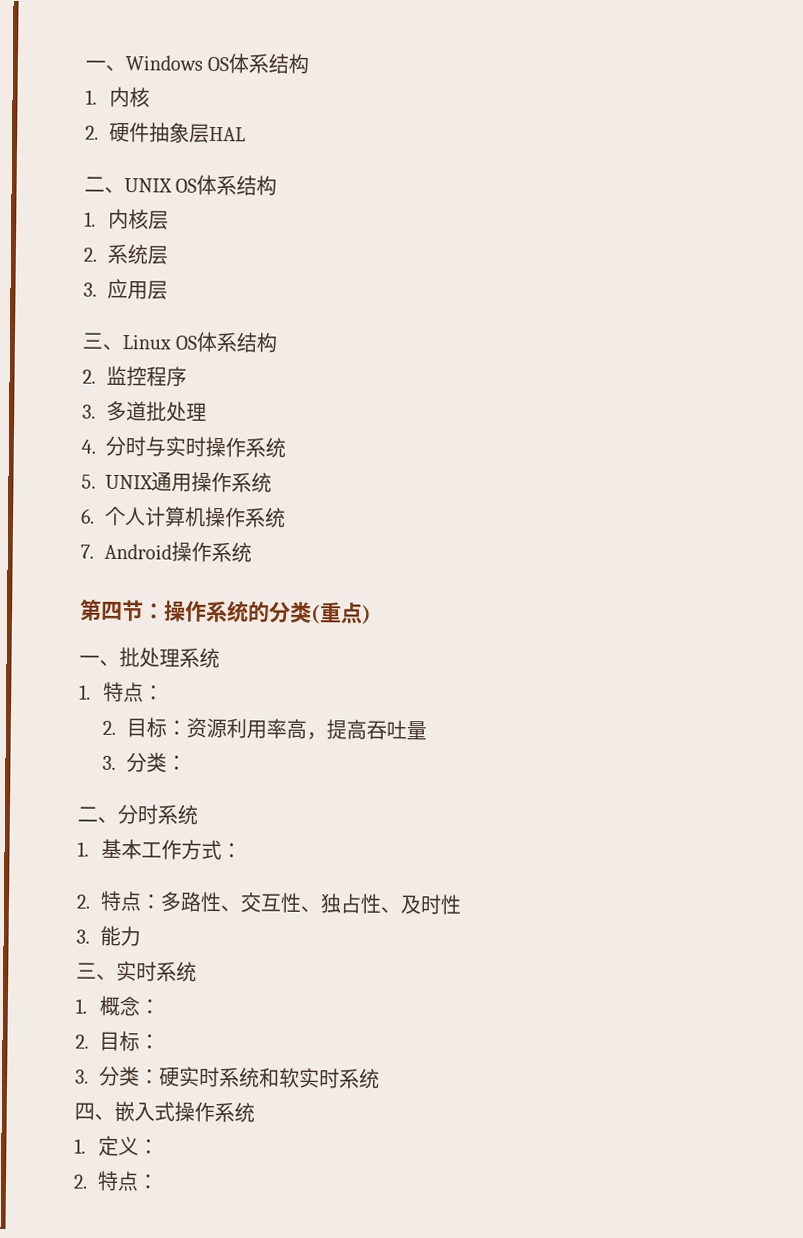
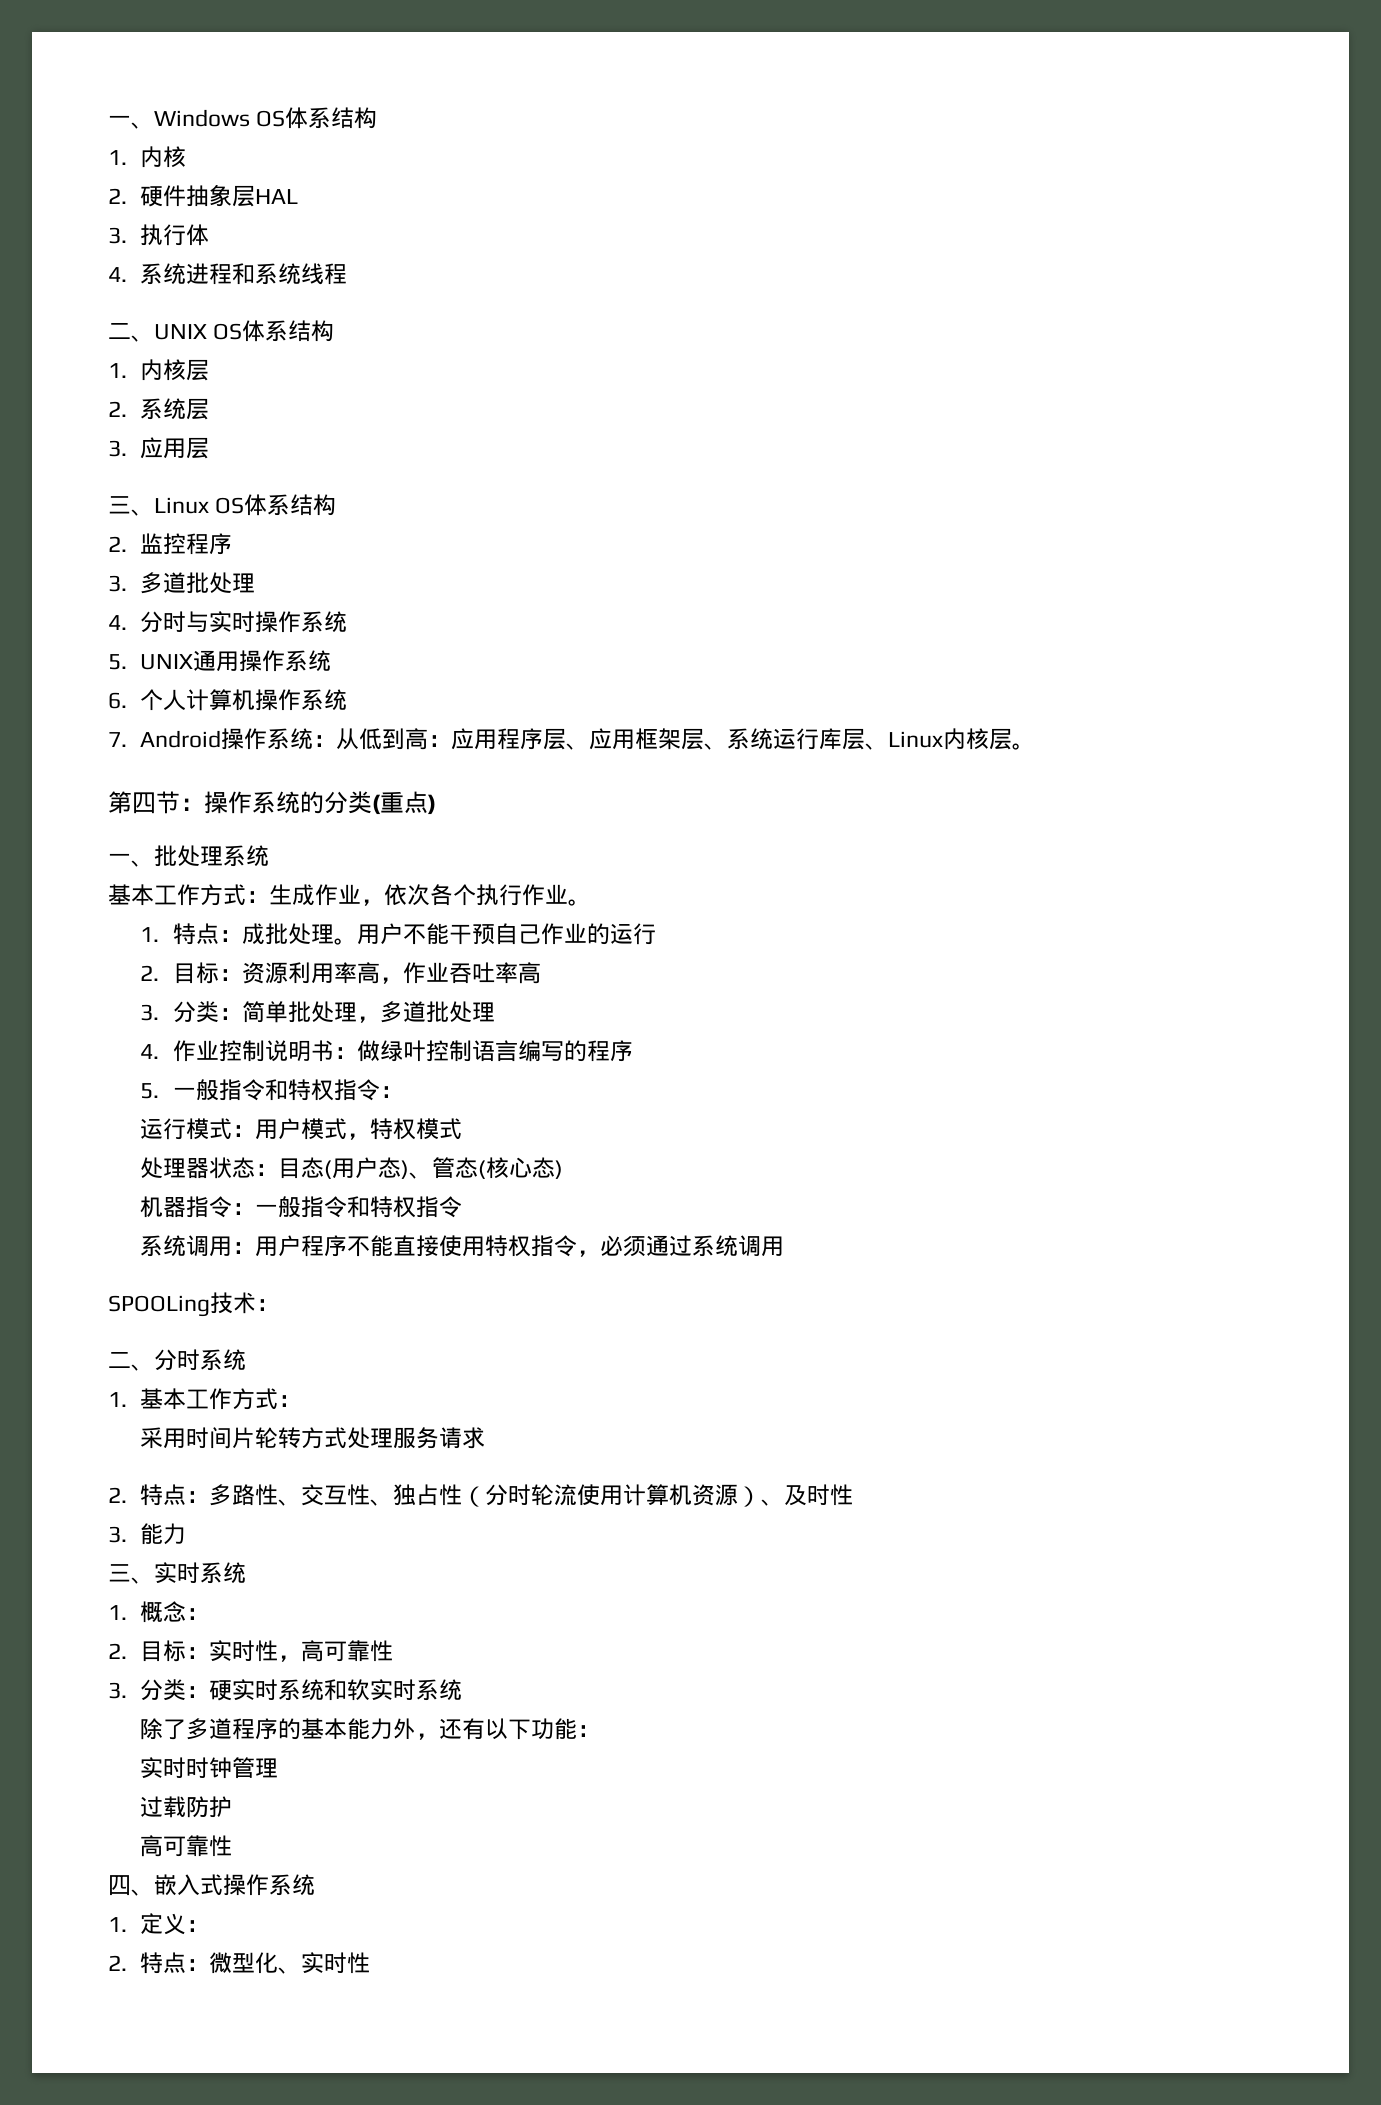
(247, 134) none -> [108,224,210,246] [108,263,348,285] // 3.执行体 // 4.系统进程和系统线程
(253, 552) none -> [313,728,1036,750] ：从低到高：应用程序层、应用框架层、系统运行库层、Linux内核层。
[79,681,165,703] 1.特点： -> [108,884,591,906] [140,923,656,945] 基本工作方式：生成作业，依次各个执行作业。 // 1.特点：成批处理。用户不能干预自己作业的运行
[326,719,428,741] [102,752,188,773] 提高吞吐量 // 3.分类： -> [402,962,541,984] [140,1001,495,1023] [140,1040,633,1062] [140,1079,403,1101] [140,1118,463,1140] [140,1157,564,1179] [140,1196,463,1218] [140,1235,785,1257] [108,1292,279,1317] 作业吞吐率高 // 3.分类：简单批处理，多道批处理 // 4.作业控制说明书：做绿叶控制语言编写的程序 // 5.一般指令和特权指令： // 运行模式：用户模式，特权模式 // 处理器状态：目态(用户态)、管态(核心态) // 机器指令：一般指令和特权指令 // 系统调用：用户程序不能直接使用特权指令，必须通过系统调用 // SPOOLing技术：
(243, 851) none -> [140,1427,486,1449] // 采用时间片轮转方式处理服务请求
(383, 903) none -> [462,1484,762,1507] （分时轮流使用计算机资源）
(161, 1042) none -> [209,1640,394,1662] 实时性，高可靠性
(381, 1078) none -> [140,1718,601,1740] [140,1757,279,1779] [140,1796,233,1818] [140,1835,233,1857] // 除了多道程序的基本能力外，还有以下功能： // 实时时钟管理 // 过载防护 // 高可靠性
(160, 1182) none -> [209,1952,371,1974] 微型化、实时性

